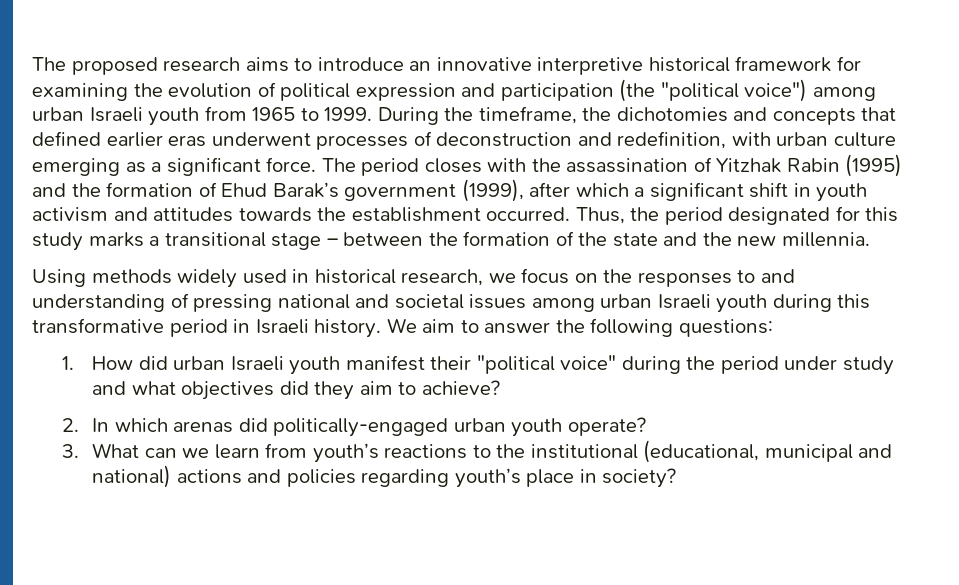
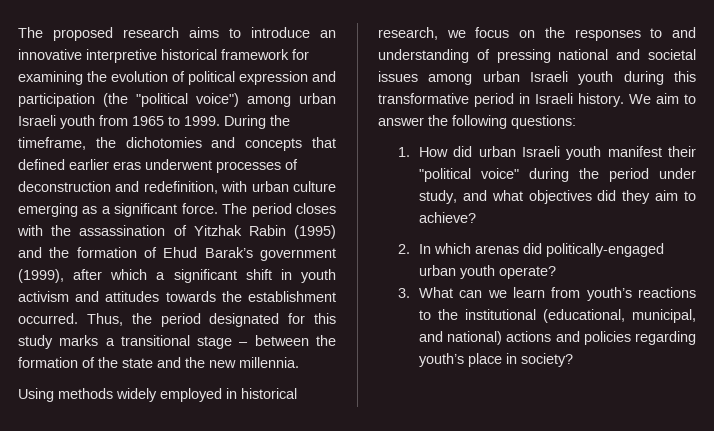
[242,269,287,284] used -> [160,388,222,402] employed
[842,356,894,375] study -> [418,190,457,204] study,
[764,444,853,462] municipal -> [632,309,696,323] municipal,

